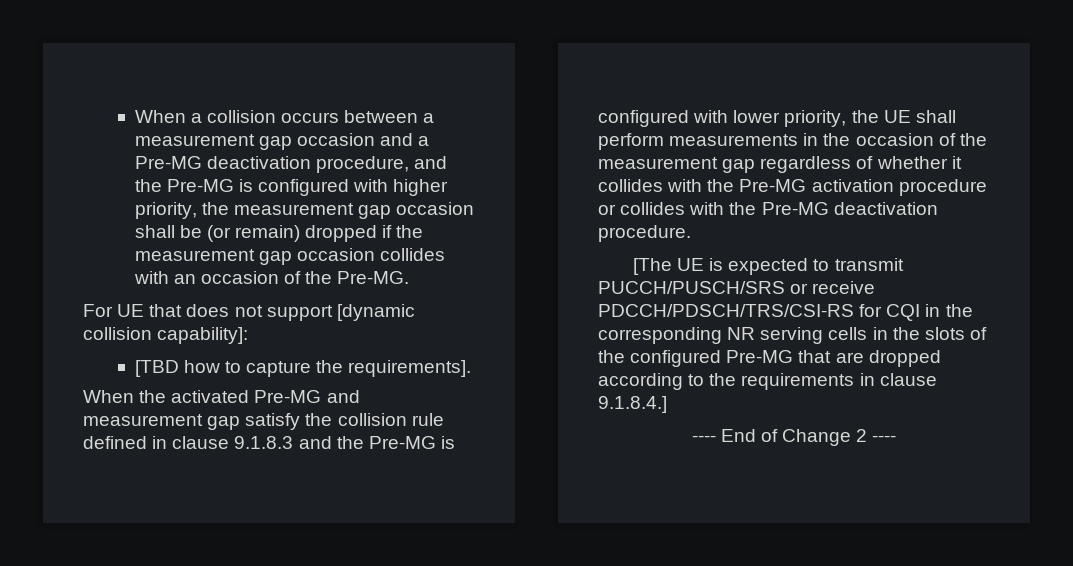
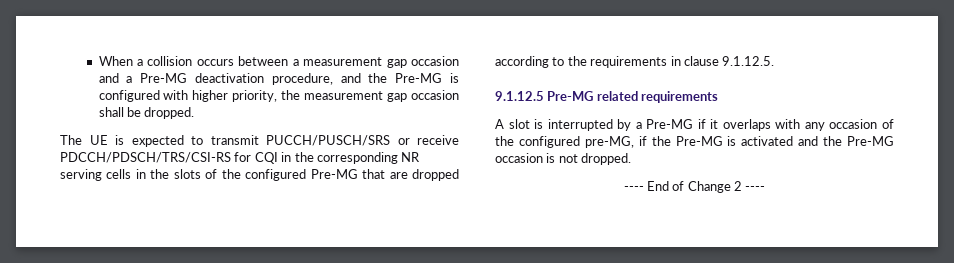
[206,225,424,242] [134,248,446,265] [133,271,410,284] [83,304,415,321] [83,327,249,344] [134,360,472,377] [83,390,360,403] [83,413,444,430] [83,436,455,449] [598,110,956,127] [598,133,987,150] [598,156,962,173] [598,179,987,196] [598,202,938,215] [598,225,691,242] [632,258,672,275] (or remain) dropped if the measurement gap occasion collides with an occasion of the Pre-MG. // For UE that does not support [dynamic collision capability]: // [TBD how to capture the requirements]. // When the activated Pre-MG and measurement gap satisfy the collision rule defined in clause 9.1.8.3 and the Pre-MG is configured with lower priority, the UE shall perform measurements in the occasion of the measurement gap regardless of whether it collides with the Pre-MG activation procedure or collides with the Pre-MG deactivation procedure. // [The -> [144,107,195,119] [60,135,82,145] dropped. // The
[598,396,667,413] 9.1.8.4.] -> [722,56,775,66] [495,91,719,103] [495,119,894,131] [495,136,894,148] [495,153,632,165] 9.1.12.5. // 9.1.12.5 Pre-MG related requirements // A slot is interrupted by a Pre-MG if it overlaps with any occasion of the configured pre-MG, if the Pre-MG is activated and the Pre-MG occasion is not dropped.

